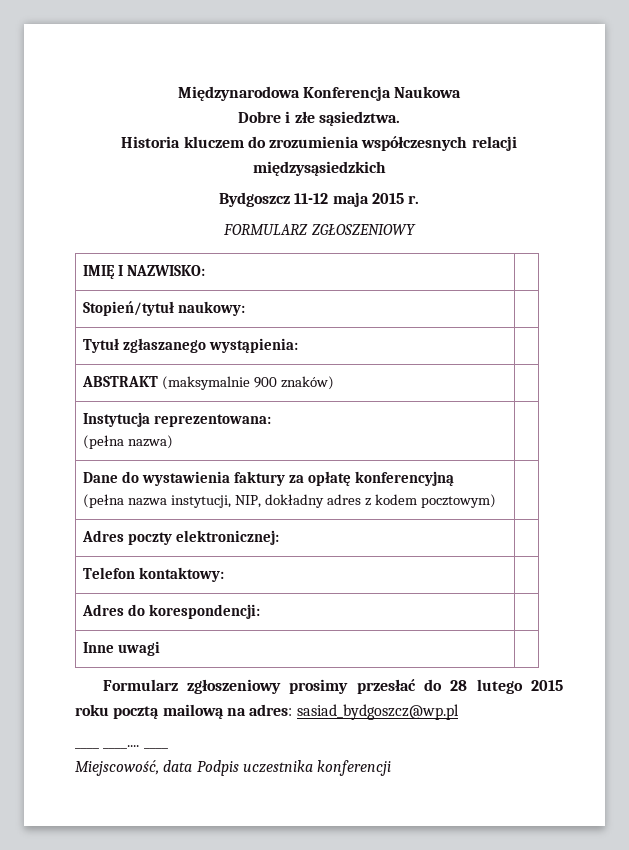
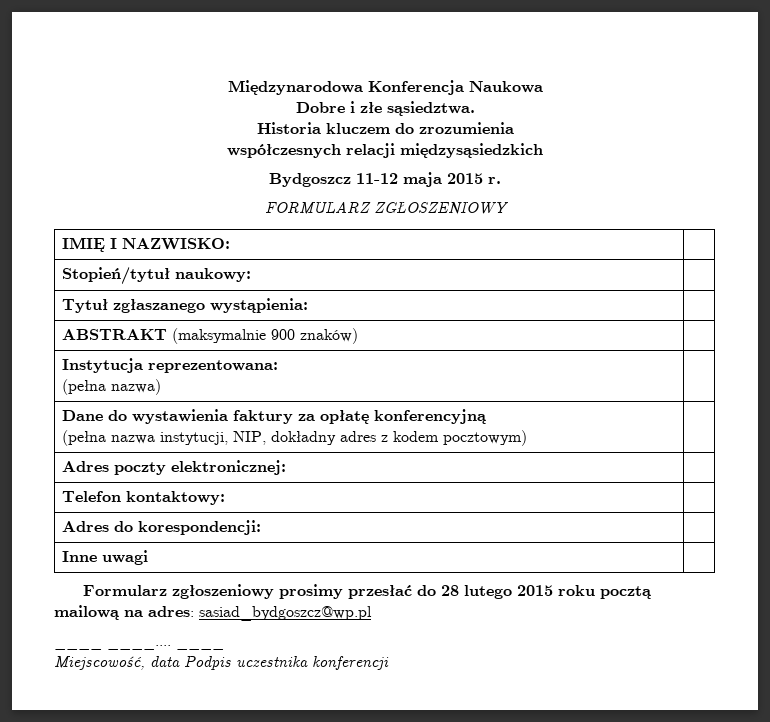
(360, 142) none -> (514, 128) //

